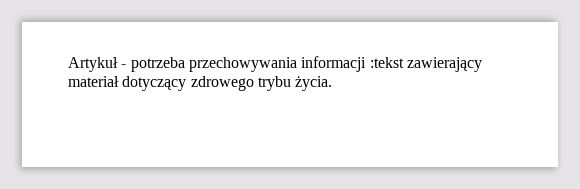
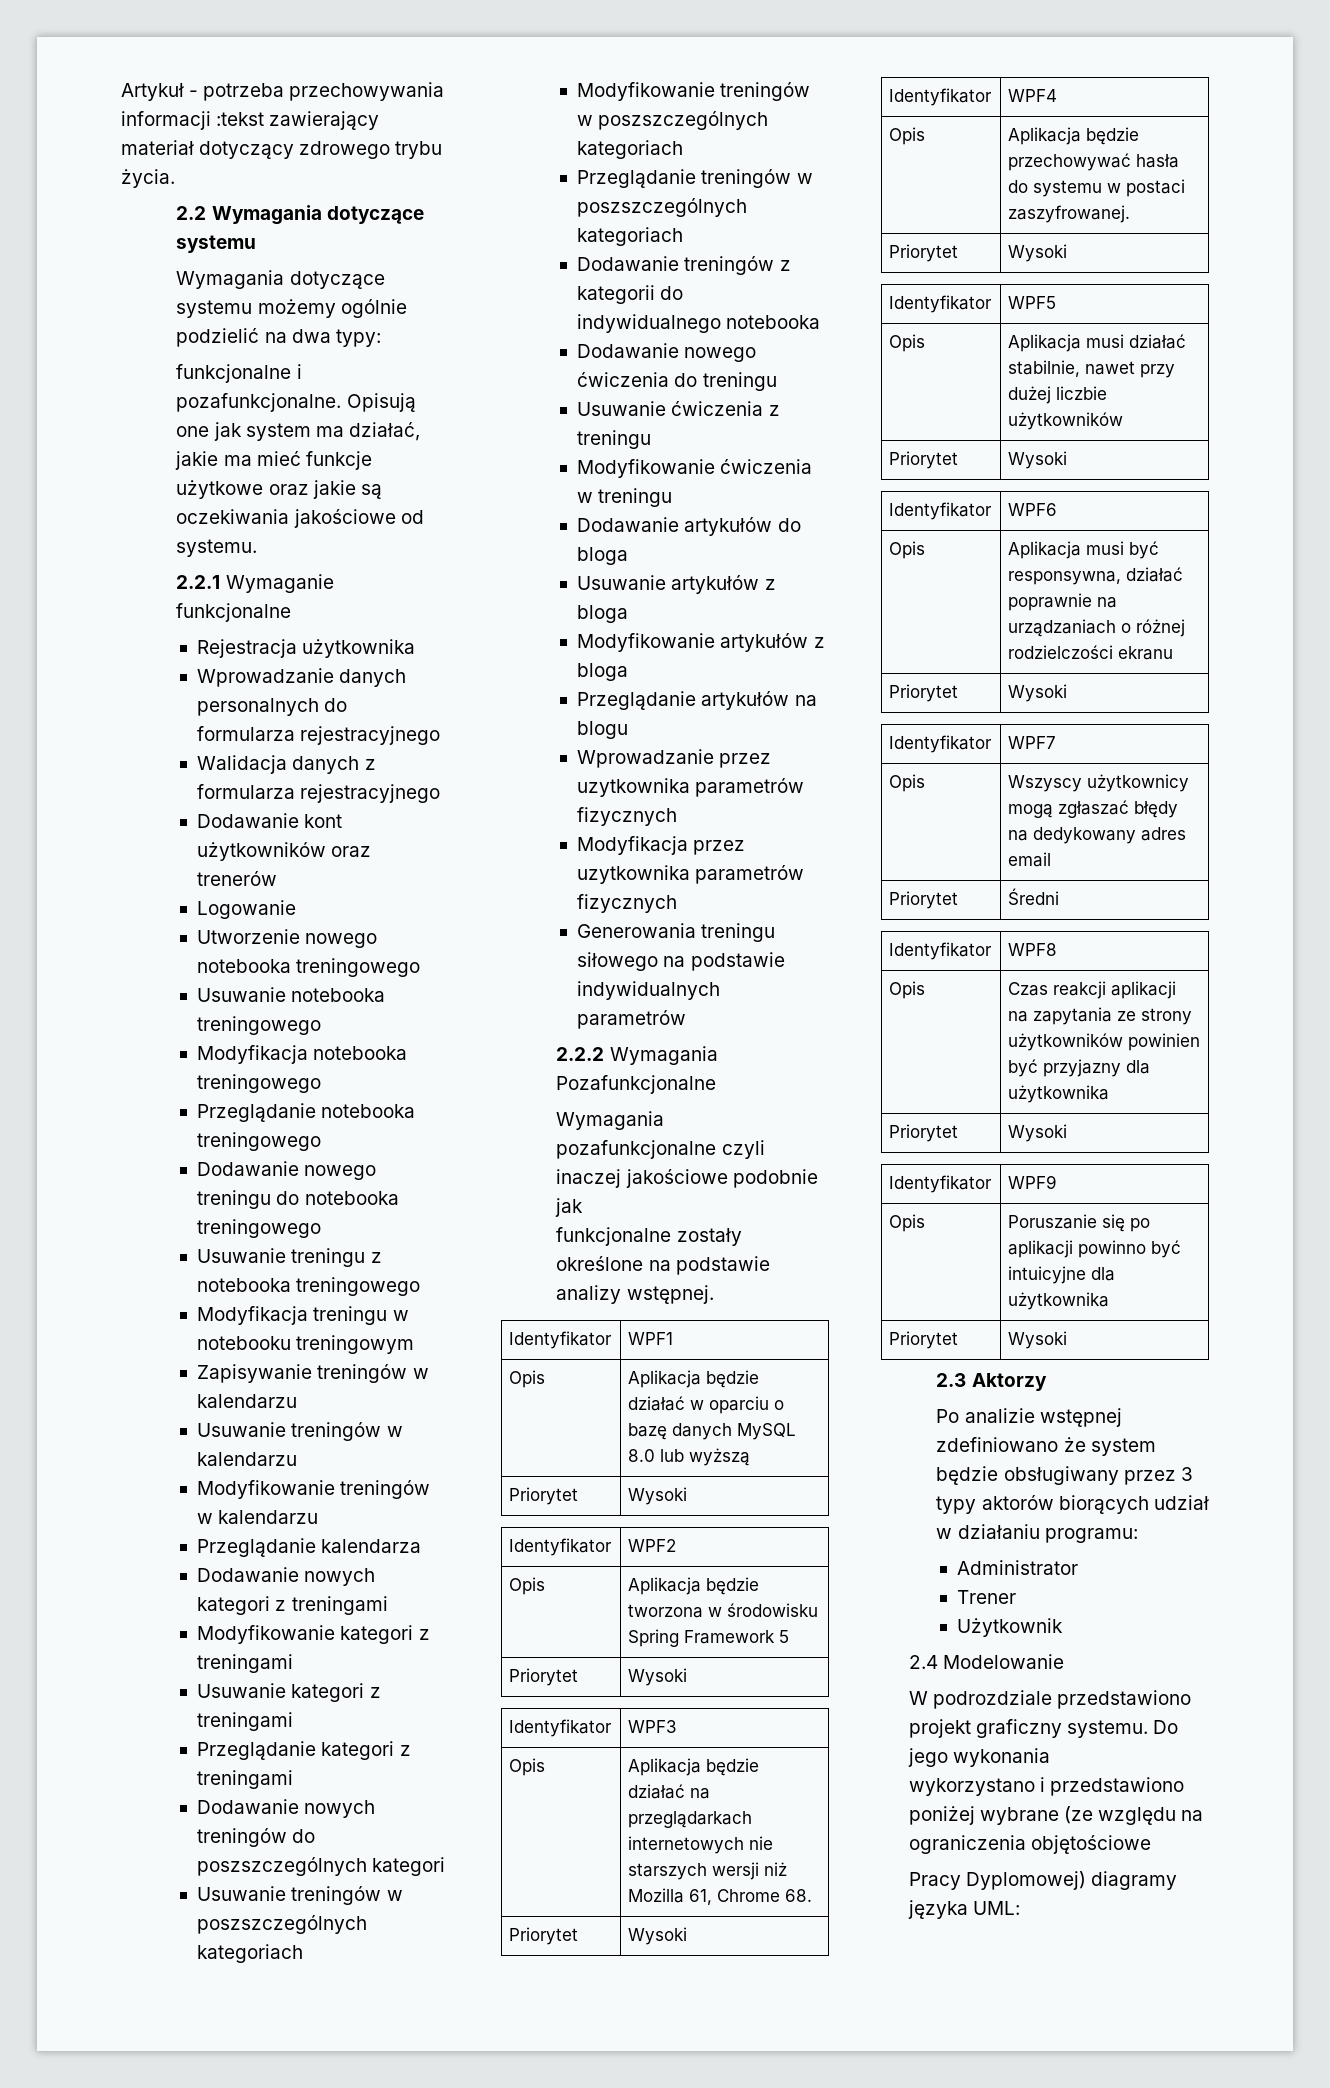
(333, 83) none -> [176,205,424,225] [176,235,257,253] [176,270,385,289] [176,299,407,318] [176,328,381,347] [176,364,302,383] [176,393,416,412] [176,422,420,441] [175,451,372,470] [176,480,382,499] [176,509,424,528] [176,539,258,557] [176,574,334,593] [176,603,292,622] [197,639,416,658] [197,668,407,687] [197,698,348,716] [197,726,441,745] [197,755,376,774] [197,784,441,803] [197,813,343,828] [197,842,372,861] [197,871,278,886] [197,900,297,919] [197,929,378,948] [197,958,421,977] [197,987,386,1002] [197,1016,322,1035] [197,1045,408,1064] [197,1074,322,1093] [197,1103,416,1122] [197,1132,322,1151] [197,1161,377,1180] [197,1190,399,1209] [197,1219,322,1238] [197,1248,382,1267] [197,1277,421,1296] [197,1306,409,1325] [197,1335,415,1354] [197,1364,429,1383] [197,1394,298,1408] [197,1422,403,1441] [197,1452,298,1466] [197,1480,431,1499] [197,1510,319,1524] [197,1538,422,1557] [197,1567,376,1586] [197,1596,388,1615] [197,1625,430,1644] [197,1654,294,1673] [197,1683,381,1702] [197,1712,294,1731] [197,1741,411,1760] [197,1770,294,1789] [197,1799,376,1818] [197,1828,316,1847] [197,1857,446,1876] [197,1886,403,1905] [197,1915,368,1934] [197,1944,304,1963] [577,82,811,101] [577,111,769,130] [577,140,684,159] [577,169,813,188] [577,198,748,217] [577,227,684,246] [577,256,791,275] [577,285,684,304] [577,314,821,333] [577,343,757,362] [577,372,777,391] [577,401,780,416] [577,430,652,449] [577,459,813,478] [577,488,673,507] [577,517,801,536] [577,547,629,565] [577,575,776,594] [577,605,629,623] [577,633,825,652] [577,663,629,681] [577,691,817,710] [577,721,629,739] [577,749,772,768] [577,778,805,797] [577,807,678,826] [577,836,746,855] [577,865,805,884] [577,894,678,913] [577,923,776,942] [577,952,785,971] [577,981,721,1000] [577,1010,687,1029] [556,1046,718,1065] [556,1075,717,1094] [556,1111,665,1130] [556,1140,765,1159] [556,1169,818,1188] [555,1198,584,1217] [556,1227,742,1246] [556,1256,770,1275] [556,1285,714,1304] [509,1331,613,1349] [628,1332,674,1345] [509,1370,546,1388] [628,1370,760,1388] [628,1396,785,1414] [628,1423,797,1440] [628,1448,751,1466] [509,1487,579,1505] [628,1487,688,1505] [509,1538,613,1556] [628,1539,677,1552] [509,1577,546,1595] [628,1577,760,1595] [628,1603,819,1618] [628,1629,790,1647] [509,1668,579,1686] [628,1668,688,1686] [509,1719,613,1737] [628,1720,678,1733] [509,1758,546,1776] [628,1758,760,1776] [628,1784,711,1799] [628,1811,753,1828] [628,1836,774,1854] [628,1862,788,1880] [628,1888,813,1905] [509,1927,579,1945] [628,1927,688,1945] [889,88,993,106] [1008,89,1058,102] [889,127,926,145] [1008,127,1140,145] [1008,153,1180,171] [1008,179,1186,197] [1008,205,1131,223] [889,244,959,262] [1008,244,1068,262] [889,295,993,313] [1008,296,1057,309] [889,334,926,352] [1008,334,1187,352] [1008,360,1176,378] [1008,386,1108,404] [1008,412,1124,430] [889,451,959,469] [1008,451,1068,469] [889,502,993,520] [1008,503,1058,516] [889,541,926,559] [1008,541,1160,559] [1008,567,1184,585] [1008,593,1118,611] [1008,619,1186,637] [1008,645,1174,660] [889,684,959,702] [1008,684,1068,702] [889,735,993,753] [1008,736,1057,749] [889,774,926,792] [1008,774,1190,792] [1008,800,1179,818] [1008,827,1187,844] [1008,852,1052,867] [889,891,959,909] [1008,888,1060,905] [889,942,993,960] [1008,943,1058,956] [889,981,926,999] [1008,981,1177,999] [1008,1007,1193,1025] [1008,1033,1201,1051] [1008,1059,1151,1077] [1008,1085,1110,1103] [889,1124,959,1142] [1008,1124,1068,1142] [889,1175,993,1193] [1008,1175,1058,1189] [889,1214,926,1232] [1008,1214,1151,1232] [1008,1240,1182,1258] [1008,1266,1116,1284] [1008,1292,1110,1310] [889,1331,959,1349] [1008,1331,1068,1349] [936,1373,1047,1391] [936,1408,1122,1427] [936,1437,1156,1456] [936,1466,1193,1485] [936,1495,1209,1514] [936,1524,1138,1543] [957,1560,1079,1575] [957,1590,1017,1604] [957,1618,1064,1637] [908,1654,1064,1669] [908,1690,1191,1709] [908,1719,1179,1738] [907,1748,1050,1767] [908,1777,1184,1796] [908,1806,1204,1825] [908,1835,1151,1854] [908,1871,1177,1890] [907,1900,1020,1919] // 2.2 Wymagania dotyczące systemu // Wymagania dotyczące systemu możemy ogólnie podzielić na dwa typy: // funkcjonalne i pozafunkcjonalne. Opisują one jak system ma działać, jakie ma mieć funkcje użytkowe oraz jakie są oczekiwania jakościowe od systemu. // 2.2.1 Wymaganie funkcjonalne // Rejestracja użytkownika // Wprowadzanie danych personalnych do formularza rejestracyjnego // Walidacja danych z formularza rejestracyjnego // Dodawanie kont użytkowników oraz trenerów // Logowanie // Utworzenie nowego notebooka treningowego // Usuwanie notebooka treningowego // Modyfikacja notebooka treningowego // Przeglądanie notebooka treningowego // Dodawanie nowego treningu do notebooka treningowego // Usuwanie treningu z notebooka treningowego // Modyfikacja treningu w notebooku treningowym // Zapisywanie treningów w kalendarzu // Usuwanie treningów w kalendarzu // Modyfikowanie treningów w kalendarzu // Przeglądanie kalendarza // Dodawanie nowych kategori z treningami // Modyfikowanie kategori z treningami // Usuwanie kategori z treningami // Przeglądanie kategori z treningami // Dodawanie nowych treningów do poszszczególnych kategori // Usuwanie treningów w poszszczególnych kategoriach // Modyfikowanie treningów w poszszczególnych kategoriach // Przeglądanie treningów w poszszczególnych kategoriach // Dodawanie treningów z kategorii do indywidualnego notebooka // Dodawanie nowego ćwiczenia do treningu // Usuwanie ćwiczenia z treningu // Modyfikowanie ćwiczenia w treningu // Dodawanie artykułów do bloga // Usuwanie artykułów z bloga // Modyfikowanie artykułów z bloga // Przeglądanie artykułów na blogu // Wprowadzanie przez uzytkownika parametrów fizycznych // Modyfikacja przez uzytkownika parametrów fizycznych // Generowania treningu siłowego na podstawie indywidualnych parametrów // 2.2.2 Wymagania Pozafunkcjonalne // Wymagania pozafunkcjonalne czyli inaczej jakościowe podobnie jak // funkcjonalne zostały określone na podstawie analizy wstępnej. // Identyfikator | WPF1 // Opis | Aplikacja będzie działać w oparciu o bazę danych MySQL 8.0 lub wyższą // Priorytet | Wysoki // Identyfikator | WPF2 // Opis | Aplikacja będzie tworzona w środowisku Spring Framework 5 // Priorytet | Wysoki // Identyfikator | WPF3 // Opis | Aplikacja będzie działać na przeglądarkach internetowych nie starszych wersji niż Mozilla 61, Chrome 68. // Priorytet | Wysoki // Identyfikator | WPF4 // Opis | Aplikacja będzie przechowywać hasła do systemu w postaci zaszyfrowanej. // Priorytet | Wysoki // Identyfikator | WPF5 // Opis | Aplikacja musi działać stabilnie, nawet przy dużej liczbie użytkowników // Priorytet | Wysoki // Identyfikator | WPF6 // Opis | Aplikacja musi być responsywna, działać poprawnie na urządzaniach o różnej rodzielczości ekranu // Priorytet | Wysoki // Identyfikator | WPF7 // Opis | Wszyscy użytkownicy mogą zgłaszać błędy na dedykowany adres email // Priorytet | Średni // Identyfikator | WPF8 // Opis | Czas reakcji aplikacji na zapytania ze strony użytkowników powinien być przyjazny dla użytkownika // Priorytet | Wysoki // Identyfikator | WPF9 // Opis | Poruszanie się po aplikacji powinno być intuicyjne dla użytkownika // Priorytet | Wysoki // 2.3 Aktorzy // Po analizie wstępnej zdefiniowano że system będzie obsługiwany przez 3 typy aktorów biorących udział w działaniu programu: // Administrator // Trener // Użytkownik // 2.4 Modelowanie // W podrozdziale przedstawiono projekt graficzny systemu. Do jego wykonania // wykorzystano i przedstawiono poniżej wybrane (ze względu na ograniczenia objętościowe // Pracy Dyplomowej) diagramy języka UML:

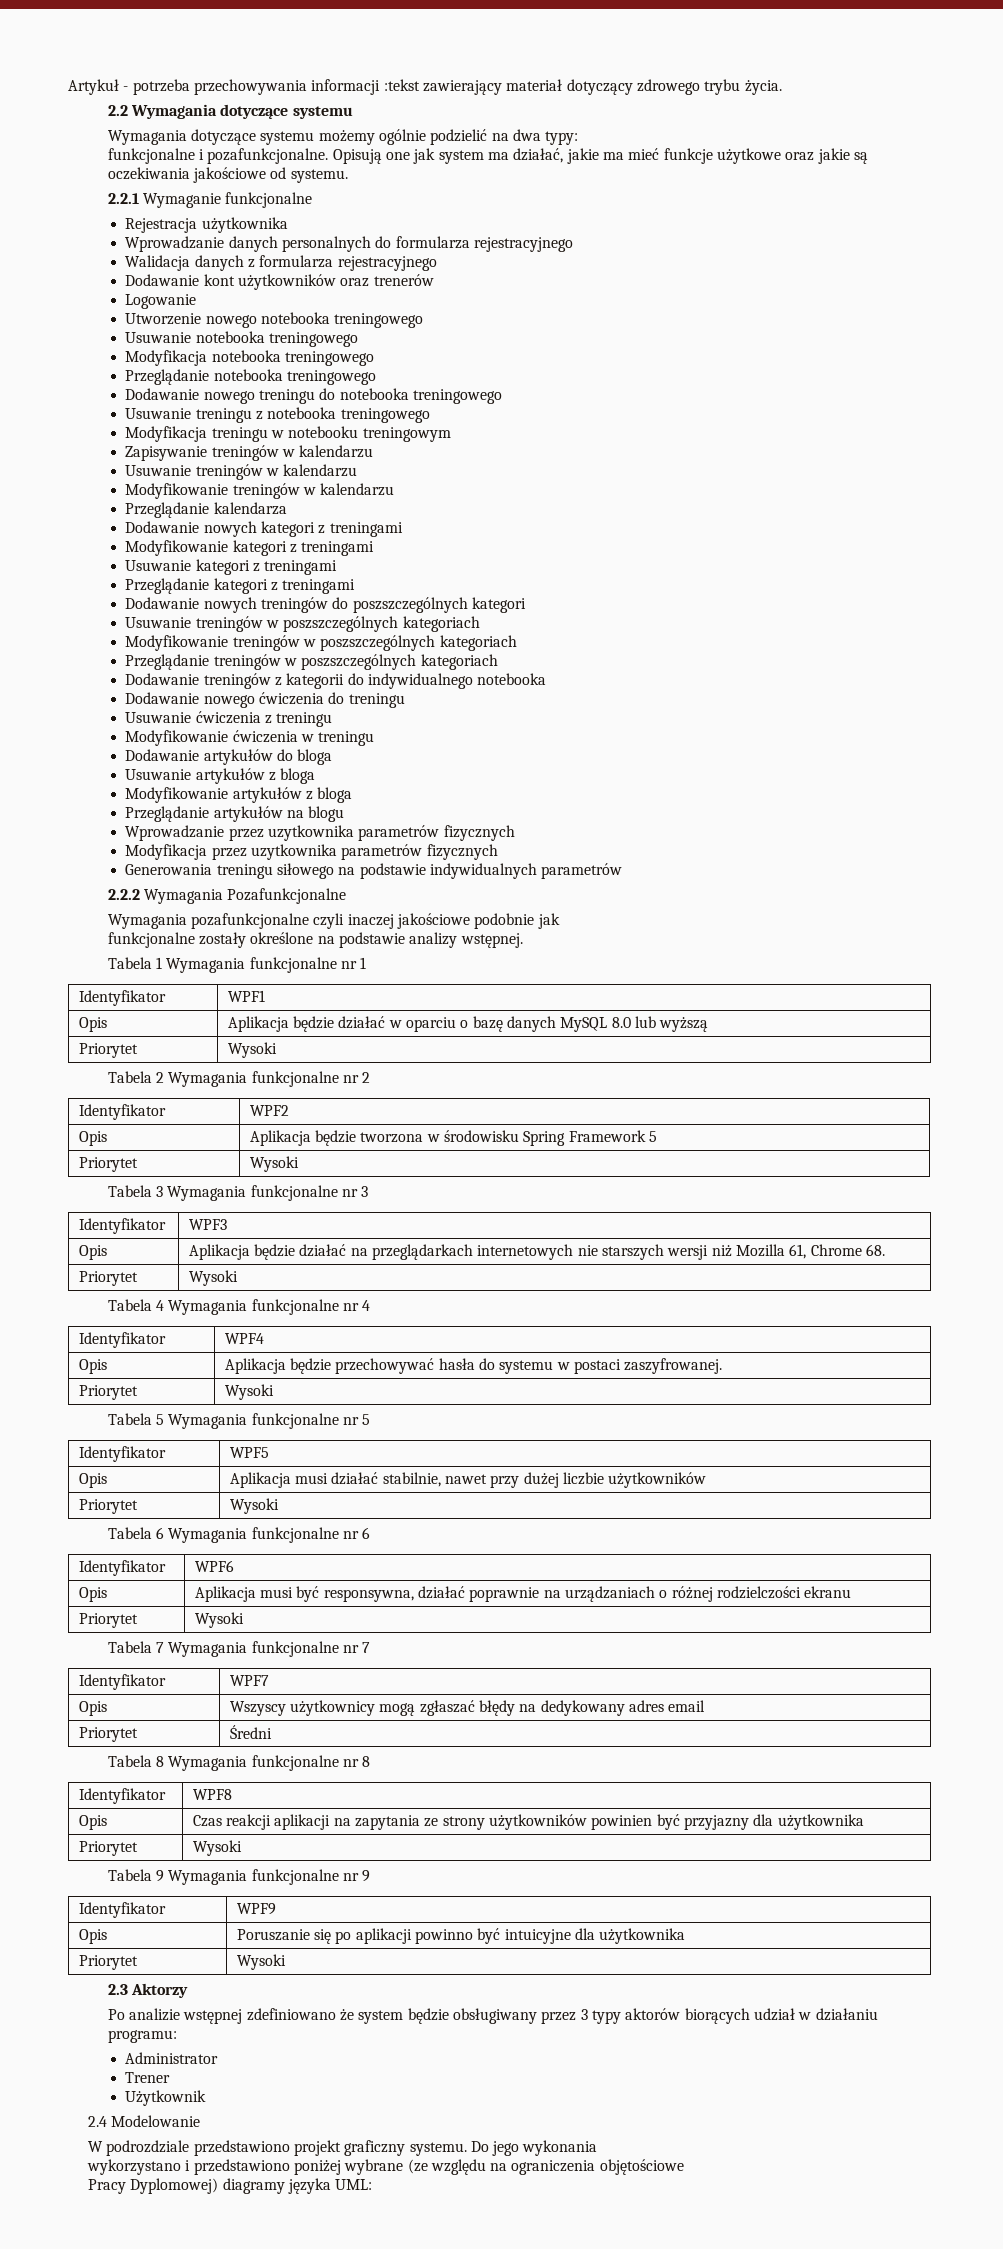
(714, 1294) none -> [107,957,367,973] // Tabela 1 Wymagania funkcjonalne nr 1
(688, 1496) none -> [107,1071,371,1087] // Tabela 2 Wymagania funkcjonalne nr 2
(688, 1677) none -> [107,1185,369,1201] // Tabela 3 Wymagania funkcjonalne nr 3
(688, 1936) none -> [107,1299,371,1315] // Tabela 4 Wymagania funkcjonalne nr 4
(1068, 253) none -> [107,1413,371,1429] // Tabela 5 Wymagania funkcjonalne nr 5
(1068, 460) none -> [107,1527,371,1543] // Tabela 6 Wymagania funkcjonalne nr 6
(1068, 693) none -> [107,1641,371,1657] // Tabela 7 Wymagania funkcjonalne nr 7
(1060, 896) none -> [107,1755,371,1771] // Tabela 8 Wymagania funkcjonalne nr 8
(1068, 1133) none -> [107,1869,371,1885] // Tabela 9 Wymagania funkcjonalne nr 9

